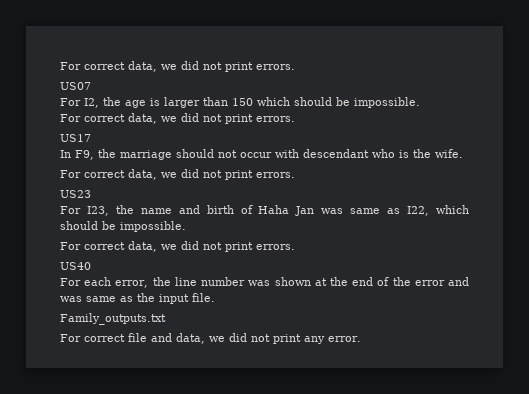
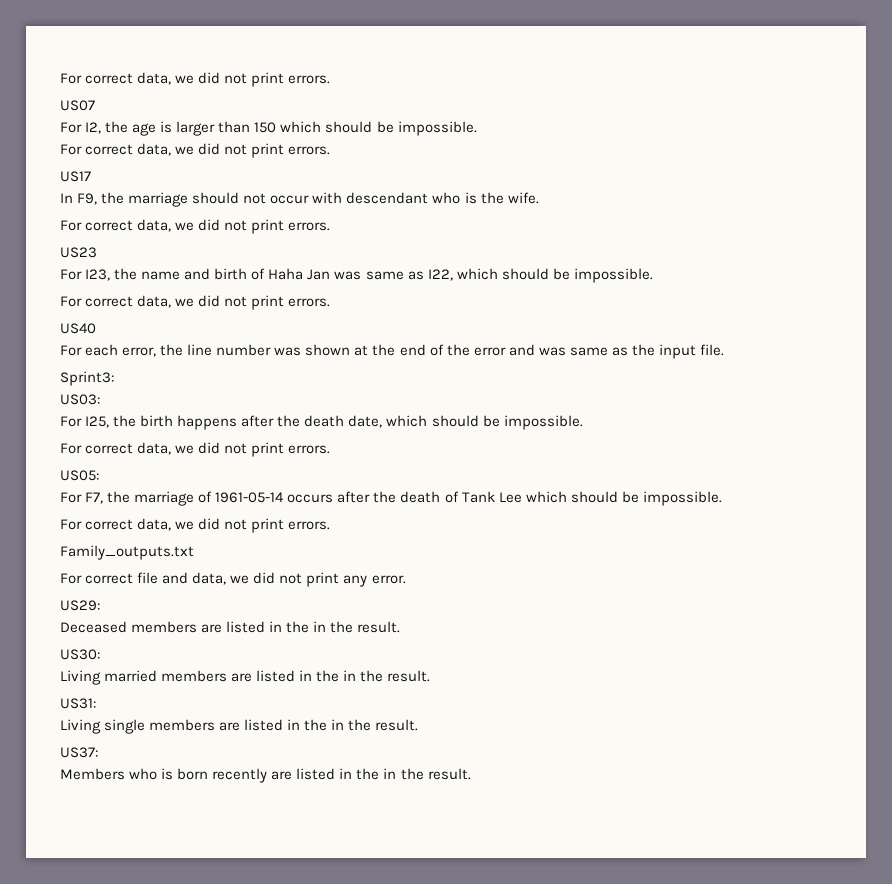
(215, 297) none -> [60,371,114,386] [60,394,100,405] [60,415,583,430] [60,442,331,457] [60,470,99,481] [60,491,722,506] [60,518,331,533] // Sprint3: // US03: // For I25, the birth happens after the death date, which should be impossible. // For correct data, we did not print errors. // US05: // For F7, the marriage of 1961-05-14 occurs after the death of Tank Lee which should be impossible. // For correct data, we did not print errors.
(361, 339) none -> [60,600,100,611] [60,621,401,633] [60,649,100,660] [60,670,431,685] [60,698,96,709] [60,719,419,734] [60,747,98,758] [60,768,471,783] // US29: // Deceased members are listed in the in the result. // US30: // Living married members are listed in the in the result. // US31: // Living single members are listed in the in the result. // US37: // Members who is born recently are listed in the in the result.

